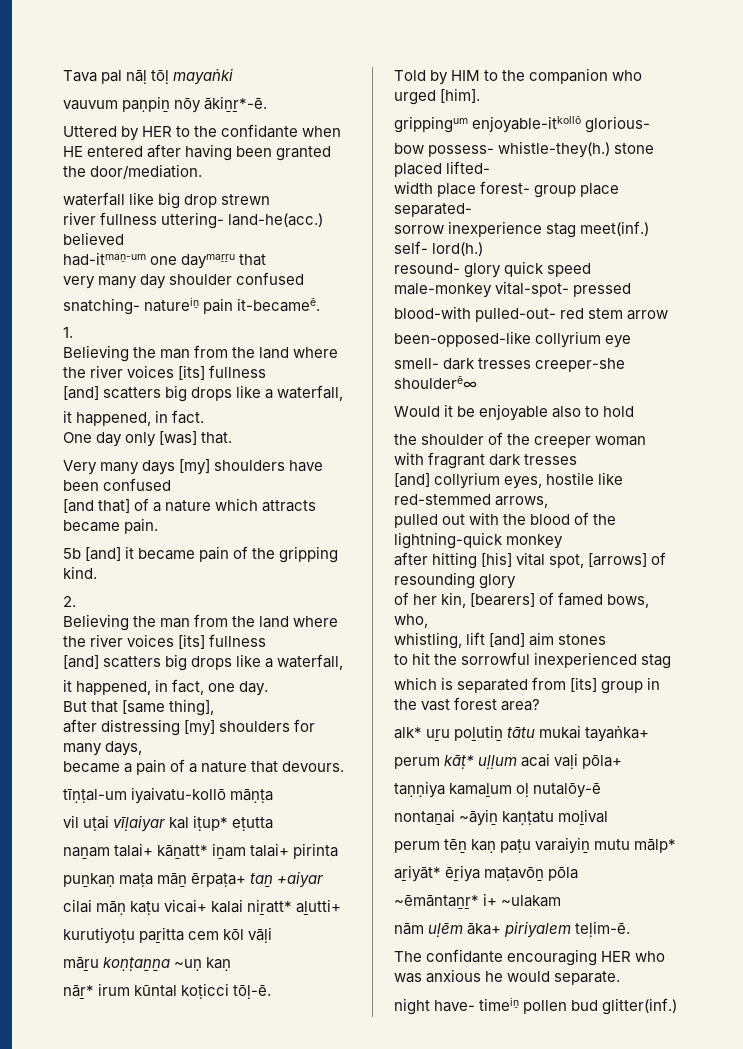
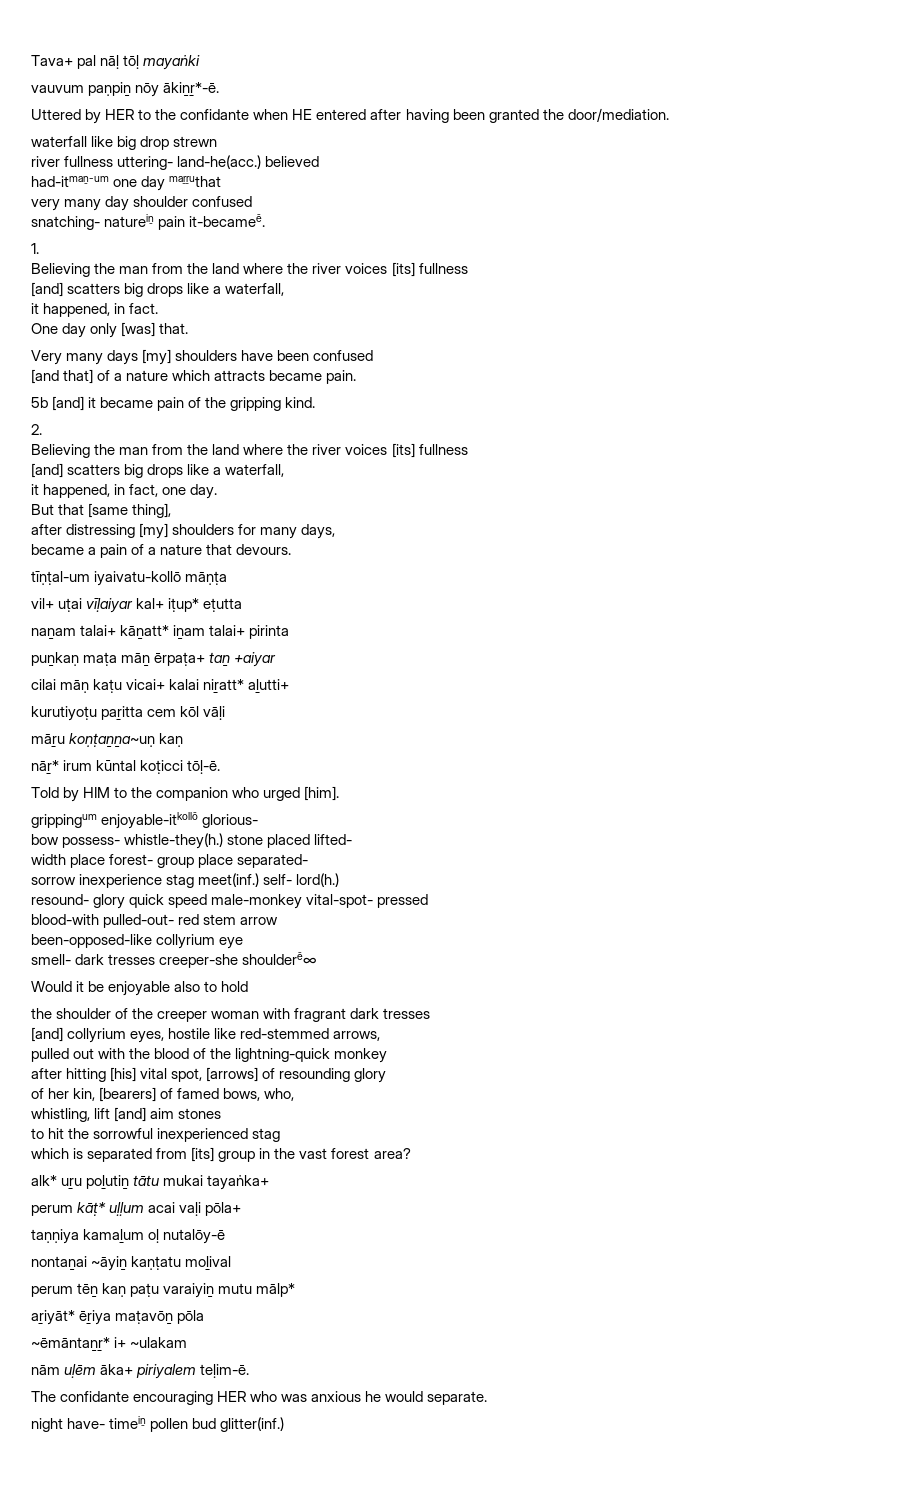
[63,70,97,82] Tava -> [31,55,73,66] Tava+
[181,254,267,269] daymaṟṟu that -> [141,176,222,191] day maṟṟuthat
[63,815,79,828] vil -> [31,598,54,609] vil+
[169,817,190,829] kal -> [136,598,165,609] kal+
[103,957,203,972] koṇṭaṉṉa ~uṇ -> [69,733,156,747] koṇṭaṉṉa~uṇ

